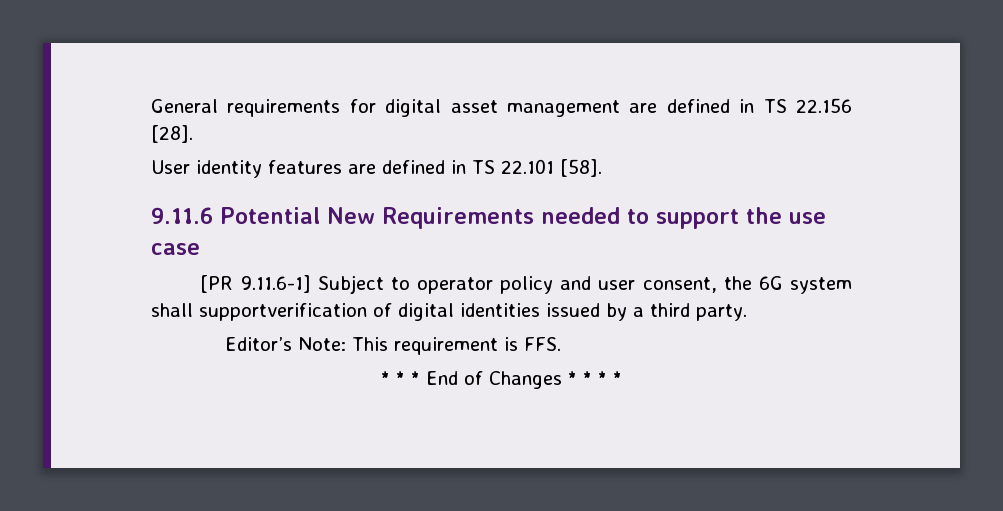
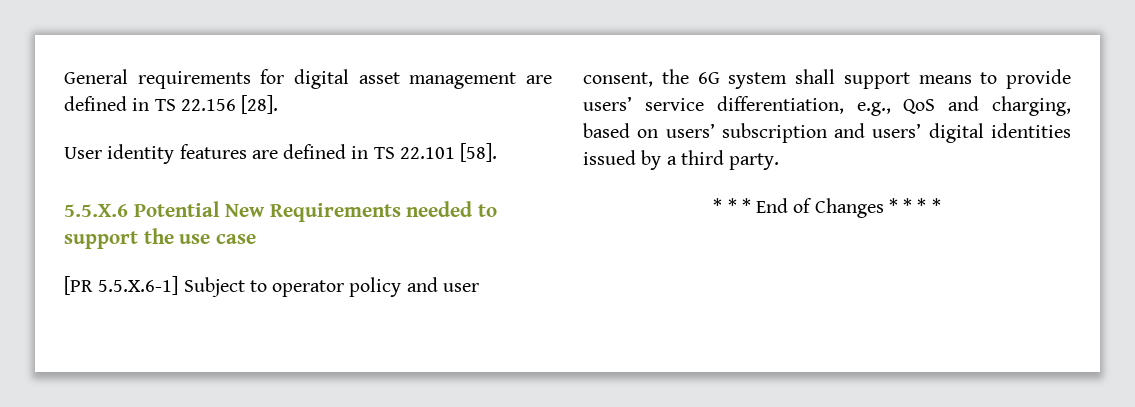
[151,207,213,224] 9.11.6 -> [64,204,128,217] 5.5.X.6
[240,275,311,293] 9.11.6-1] -> [98,276,179,295] 5.5.X.6-1]
[199,303,392,321] supportverification of -> [843,69,1071,89] [583,96,1071,116] [583,123,922,143] support means to provide users’ service differentiation, e.g., QoS and charging, based on users’ subscription and users’
[225,337,562,355] // Editor’s Note: This requirement is FFS. -> (780, 161) none

